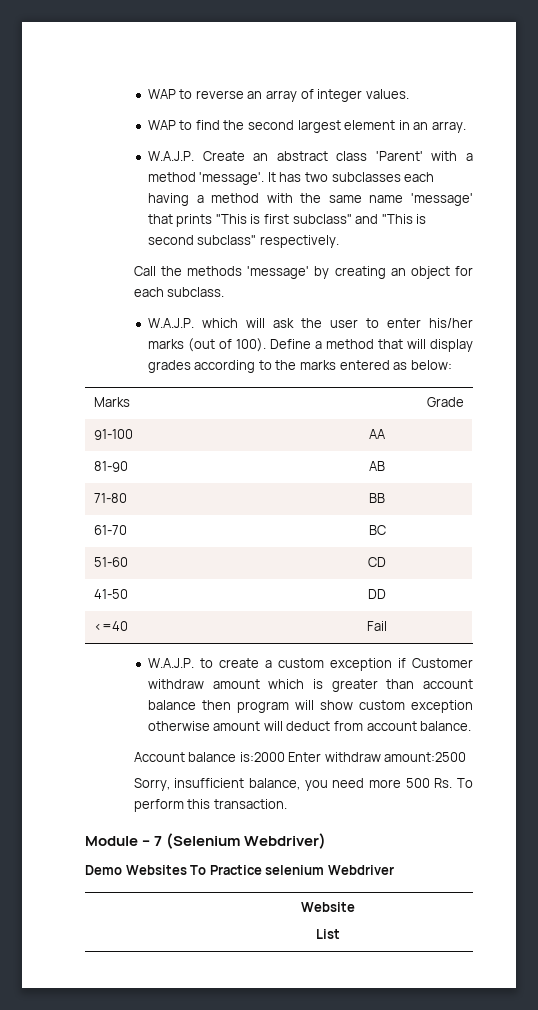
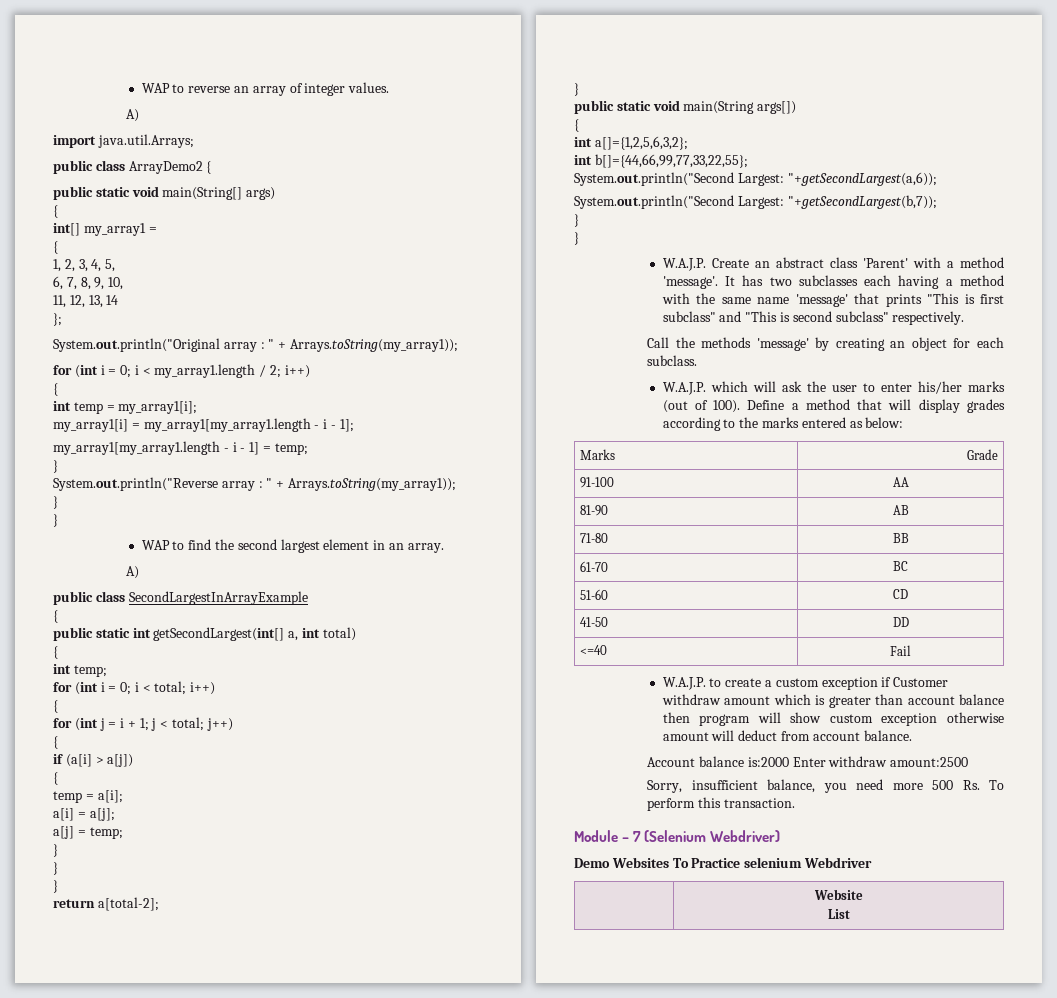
(409, 94) none -> [126,109,140,122] [53,134,194,148] [53,160,212,174] [53,186,276,200] [53,205,58,218] [53,223,157,236] [53,241,58,254] [53,259,116,272] [53,276,124,290] [53,295,119,308] [53,313,62,326] [53,338,458,352] [53,364,310,378] [53,383,58,396] [53,401,198,414] [53,418,354,432] [53,441,308,455] [53,460,58,473] [53,477,456,491] [53,496,58,509] [53,514,58,527] // A) // import java.util.Arrays; // public class ArrayDemo2 { // public static void main(String[] args) // { // int[] my_array1 = // { // 1, 2, 3, 4, 5, // 6, 7, 8, 9, 10, // 11, 12, 13, 14 // }; // System.out.println("Original array : " + Arrays.toString(my_array1)); // for (int i = 0; i < my_array1.length / 2; i++) // { // int temp = my_array1[i]; // my_array1[i] = my_array1[my_array1.length - i - 1]; // my_array1[my_array1.length - i - 1] = temp; // } // System.out.println("Reverse array : " + Arrays.toString(my_array1)); // } // }
(466, 127) none -> [126,566,140,579] [53,591,308,605] [53,610,58,623] [53,627,356,641] [53,646,58,659] [53,664,107,677] [53,681,216,695] [53,700,58,713] [53,717,233,731] [53,736,58,749] [53,754,134,767] [53,772,58,785] [53,790,123,803] [53,808,115,821] [53,826,123,839] [53,844,58,857] [53,862,58,875] [53,880,58,893] [53,897,159,911] [574,83,579,96] [574,100,797,114] [574,119,579,132] [574,136,688,150] [574,154,748,168] [574,172,937,186] [574,195,937,209] [574,214,579,227] [574,232,579,245] // A) // public class SecondLargestInArrayExample // { // public static int getSecondLargest(int[] a, int total) // { // int temp; // for (int i = 0; i < total; i++) // { // for (int j = i + 1; j < total; j++) // { // if (a[i] > a[j]) // { // temp = a[i]; // a[i] = a[j]; // a[j] = temp; // } // } // } // return a[total-2]; // } // public static void main(String args[]) // { // int a[]={1,2,5,6,3,2}; // int b[]={44,66,99,77,33,22,55}; // System.out.println("Second Largest: "+getSecondLargest(a,6)); // System.out.println("Second Largest: "+getSecondLargest(b,7)); // } // }

